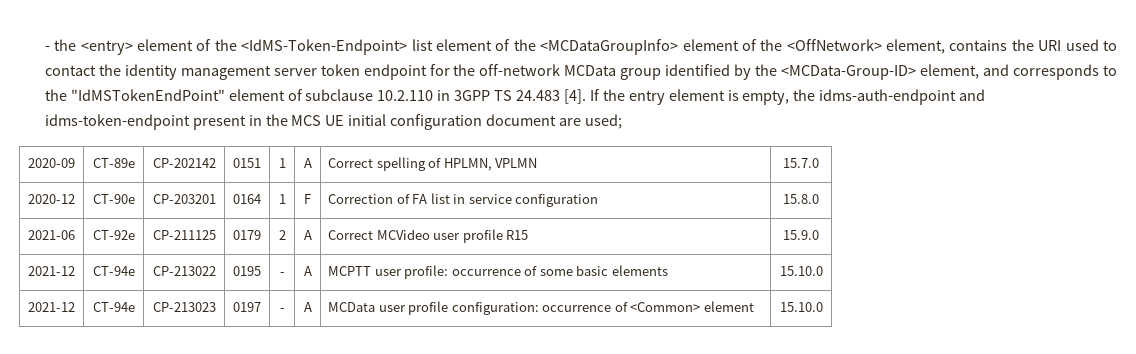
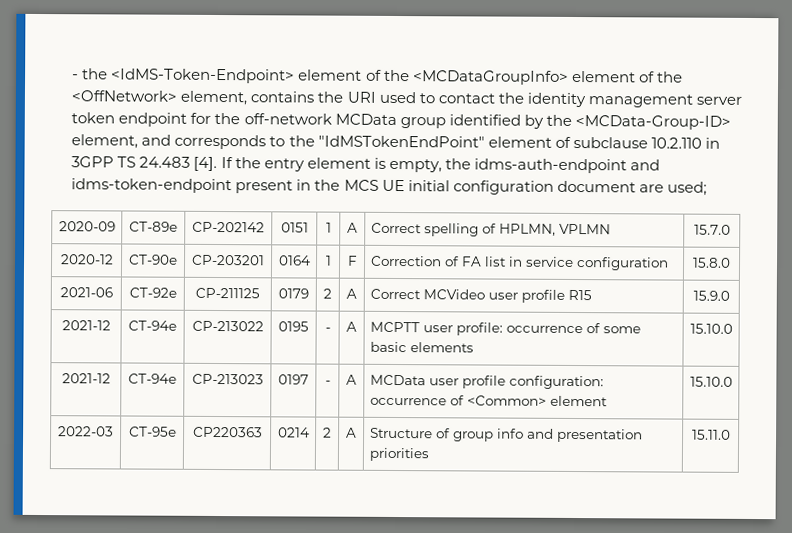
[80,39,433,55] <entry> element of the <IdMS-Token-Endpoint> list -> [111,68,296,84] <IdMS-Token-Endpoint>
(823, 307) none -> [58,426,114,437] [128,426,177,437] [192,426,263,438] [277,427,310,438] [323,427,332,438] [346,427,357,438] [369,427,643,443] [368,447,429,462] [691,429,731,440] // 2022-03 | CT-95e | CP220363 | 0214 | 2 | A | Structure of group info and presentation priorities | 15.11.0

